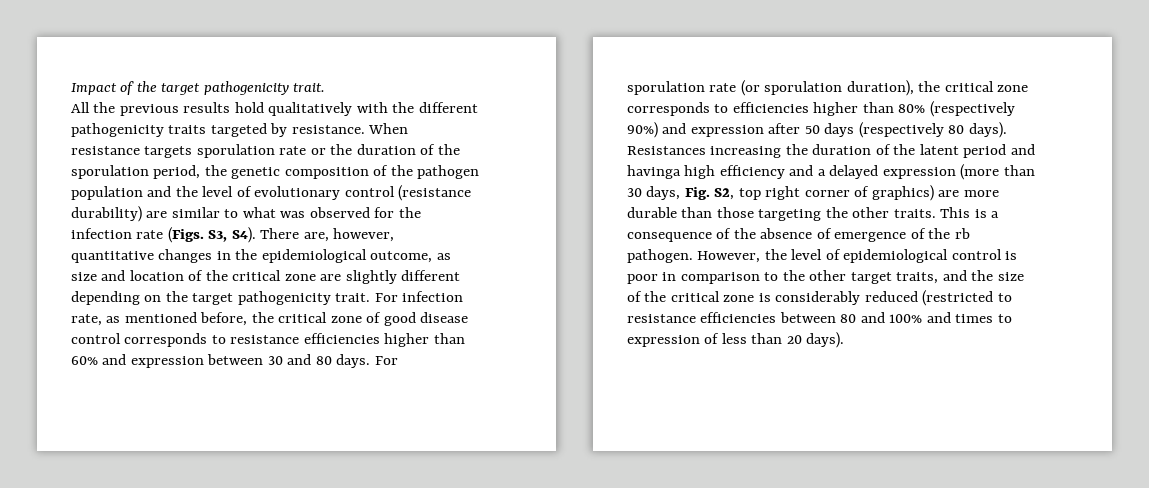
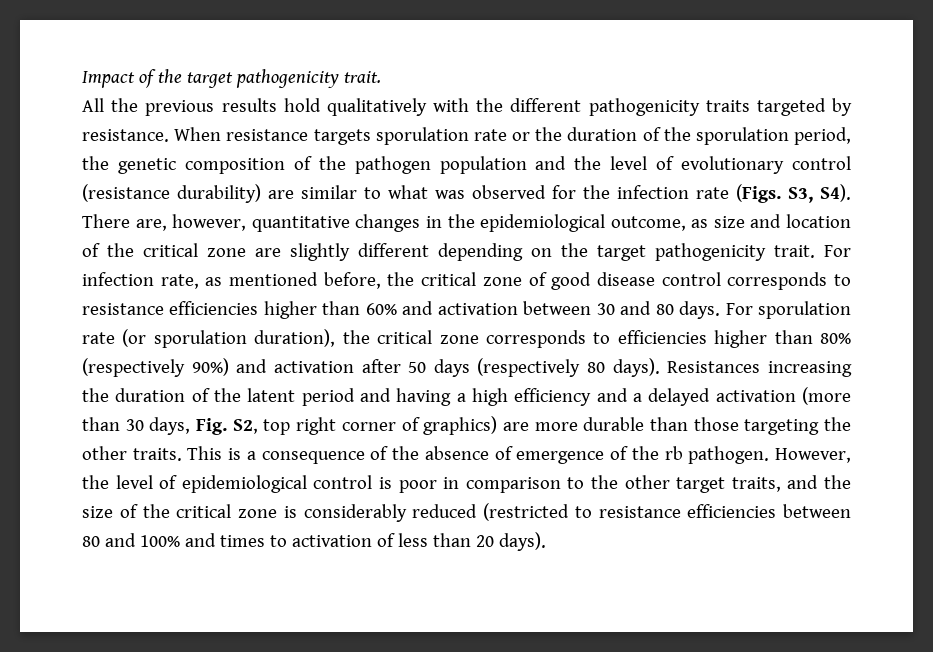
[130,356,204,368] expression -> [437,303,518,315] activation
[690,125,764,137] expression -> [273,361,354,373] activation
[627,165,681,179] havinga -> [396,388,466,406] having a
[882,167,956,179] expression -> [715,390,796,402] activation
[627,335,700,347] expression -> [291,535,372,547] activation

